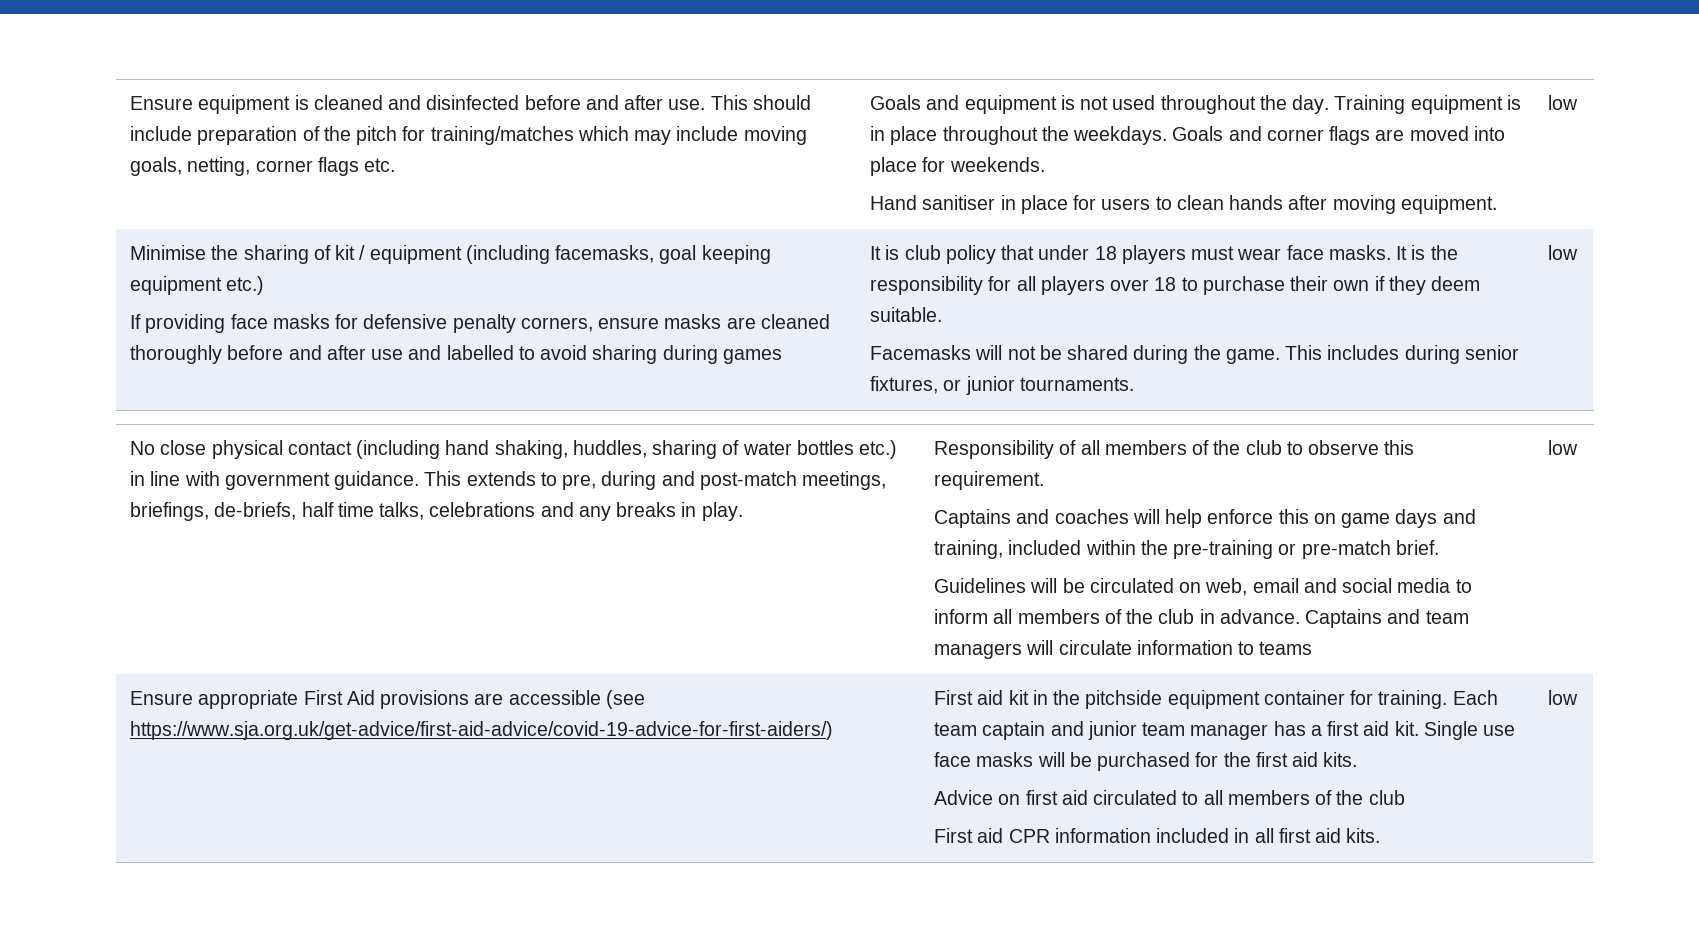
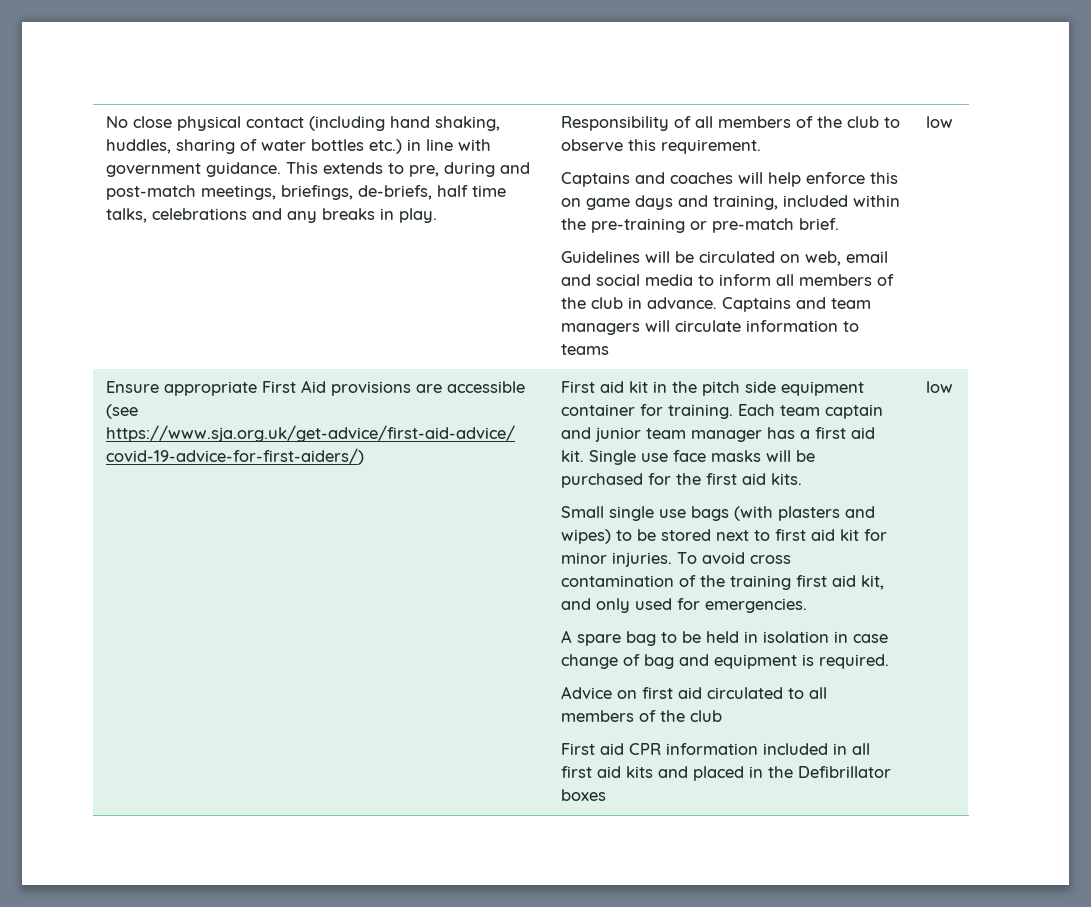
[130,95,811,114] [130,126,807,145] [130,157,396,176] [870,95,1521,114] [870,126,1505,145] [870,157,1045,176] [870,195,1497,214] [1548,95,1579,110] [130,245,771,264] [130,276,265,295] [130,314,830,333] [130,345,782,364] [870,245,1458,264] [870,276,1481,295] [870,307,943,322] [870,345,1519,364] [870,376,1134,395] [1548,245,1579,260] Ensure equipment is cleaned and disinfected before and after use. This should include preparation of the pitch for training/matches which may include moving goals, netting, corner flags etc. | Goals and equipment is not used throughout the day. Training equipment is in place throughout the weekdays. Goals and corner flags are moved into place for weekends. // Hand sanitiser in place for users to clean hands after moving equipment. | low // Minimise the sharing of kit / equipment (including facemasks, goal keeping equipment etc.) // If providing face masks for defensive penalty corners, ensure masks are cleaned thoroughly before and after use and labelled to avoid sharing during games | It is club policy that under 18 players must wear face masks. It is the responsibility for all players over 18 to purchase their own if they deem suitable. // Facemasks will not be shared during the game. This includes during senior fixtures, or junior tournaments. | low // -> (106, 122) none
[1085,690,1163,709] pitchside -> [702,381,777,396] pitch side
(1358, 759) none -> [561,506,876,521] [561,529,888,544] [561,552,792,567] [561,575,885,590] [561,598,808,613] [561,630,889,646] [561,654,890,669] // Small single use bags (with plasters and wipes) to be stored next to first aid kit for minor injuries. To avoid cross contamination of the training first aid kit, and only used for emergencies. // A spare bag to be held in isolation in case change of bag and equipment is required.
[1346,828,1381,843] kits. -> [626,766,892,781] [561,789,607,801] kits and placed in the Defibrillator boxes

